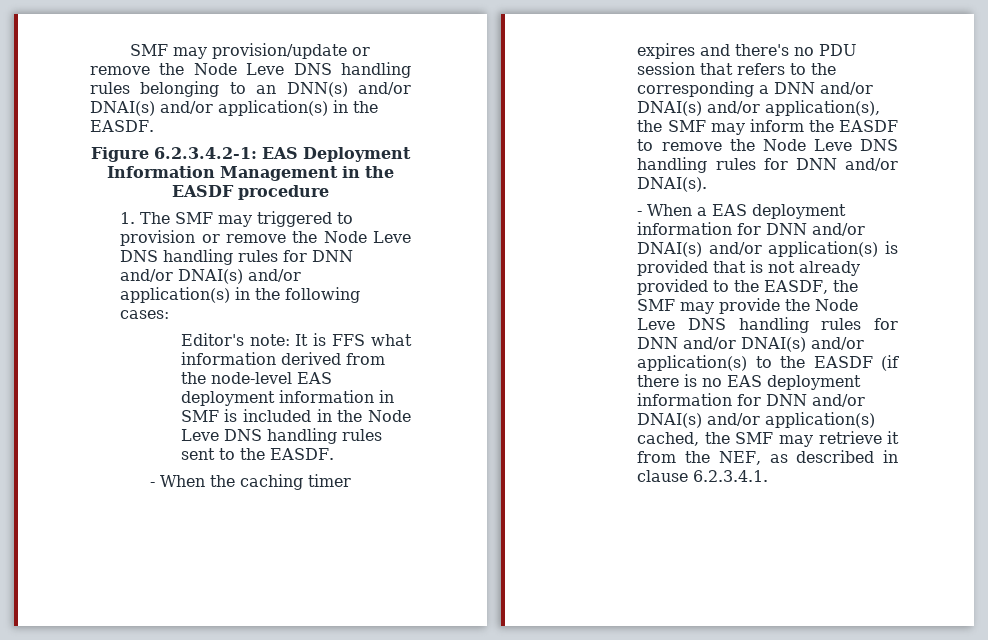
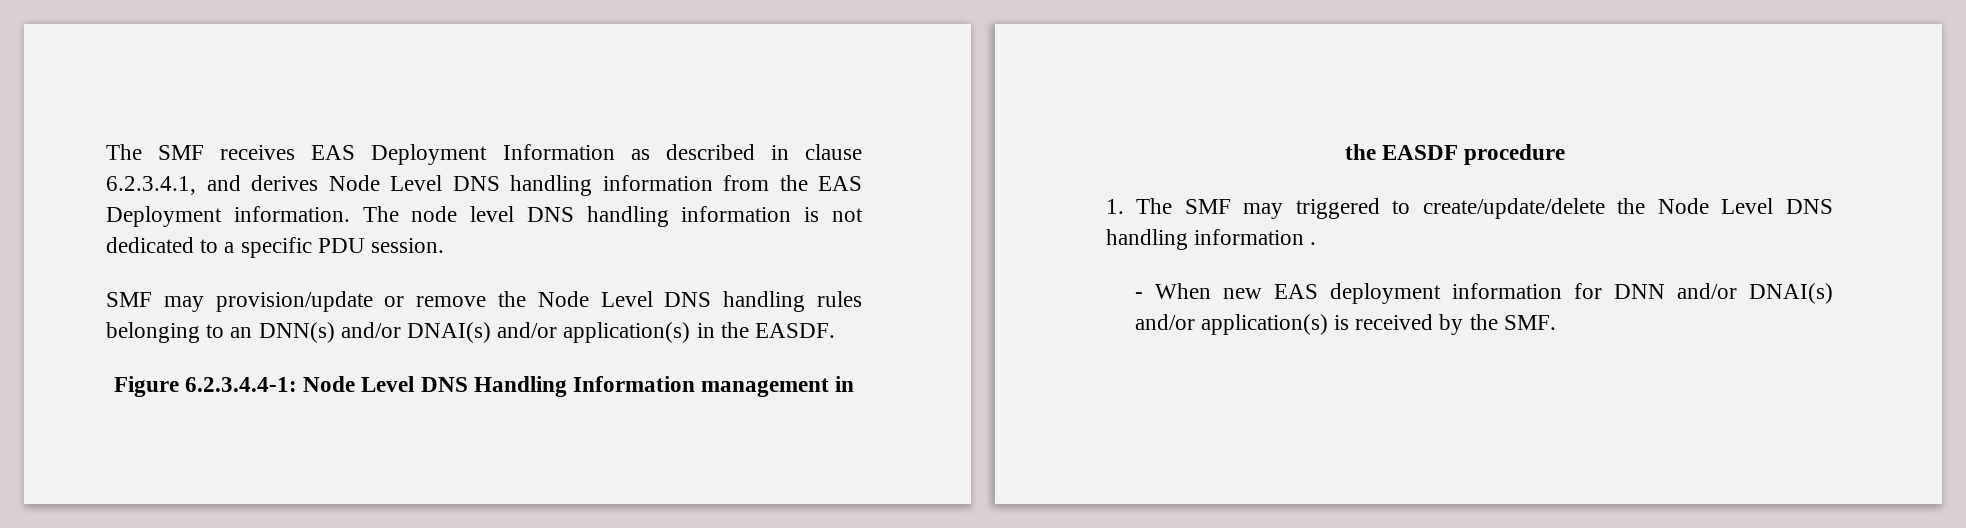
(129, 50) none -> [106,144,862,165] [106,175,862,196] [106,206,864,227] [106,237,445,258] The SMF receives EAS Deployment Information as described in clause 6.2.3.4.1, and derives Node Level DNS handling information from the EAS Deployment information. The node level DNS handling information is not dedicated to a specific PDU session. //
[246,63,285,75] Leve -> [600,291,653,307] Level
[154,147,411,162] [107,166,338,181] 6.2.3.4.2-1: EAS Deployment Information Management -> [184,376,830,397] 6.2.3.4.4-1: Node Level DNS Handling Information management
[120,230,411,246] [120,249,354,265] [120,269,302,284] [120,287,361,303] [120,310,170,319] [180,333,412,346] [180,352,385,365] [180,372,332,384] [180,390,394,406] [180,409,411,422] [180,428,382,444] [180,448,334,460] [150,474,352,490] [637,43,857,59] [637,62,837,75] [637,81,874,97] [637,100,881,116] [637,119,898,135] [637,139,898,151] [637,157,898,173] [637,177,708,192] [637,204,708,216] provision or remove the Node Leve DNS handling rules for DNN and/or DNAI(s) and/or application(s) in the following cases: // Editor's note: It is FFS what information derived from the node-level EAS deployment information in SMF is included in the Node Leve DNS handling rules sent to the EASDF. // - When the caching timer expires and there's no PDU session that refers to the corresponding a DNN and/or DNAI(s) and/or application(s), the SMF may inform the EASDF to remove the Node Leve DNS handling rules for DNN and/or DNAI(s). // - When a -> [1422,198,1833,219] [1105,229,1317,250] [1134,283,1262,299] create/update/delete the Node Level DNS handling information . // - When new
[637,260,861,276] [637,279,859,295] [637,298,859,314] [637,317,898,333] [637,337,865,352] [637,355,899,371] [637,374,862,390] [637,393,866,407] [637,412,876,428] [637,431,899,447] [637,450,898,465] [637,470,769,482] provided that is not already provided to the EASDF, the SMF may provide the Node Leve DNS handling rules for DNN and/or DNAI(s) and/or application(s) to the EASDF (if there is no EAS deployment information for DNN and/or DNAI(s) and/or application(s) cached, the SMF may retrieve it from the NEF, as described in clause 6.2.3.4.1. -> [1355,314,1556,335] received by the SMF.

